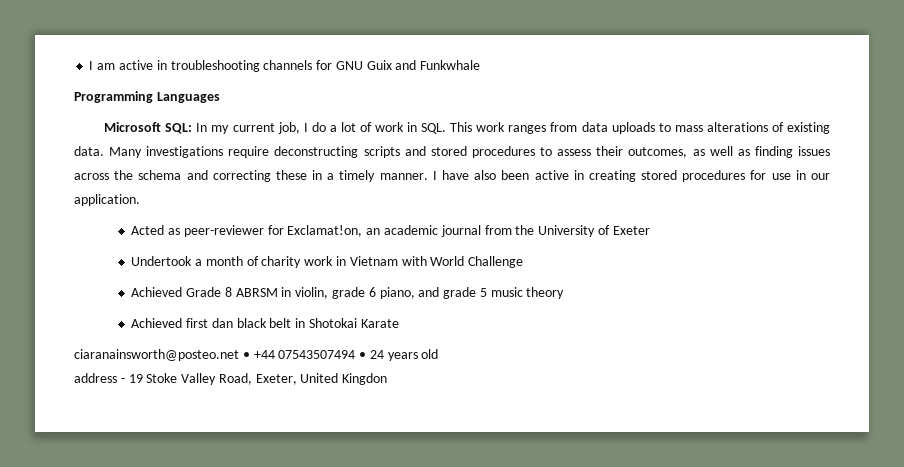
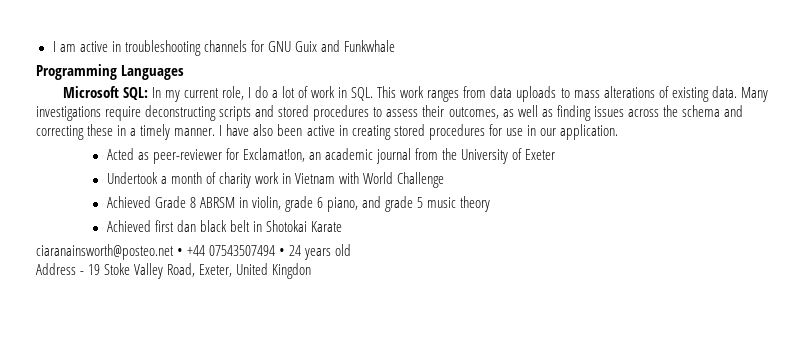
[277,122,300,134] job, -> [221,86,244,100] role,
[74,373,117,383] address -> [36,263,76,275] Address

